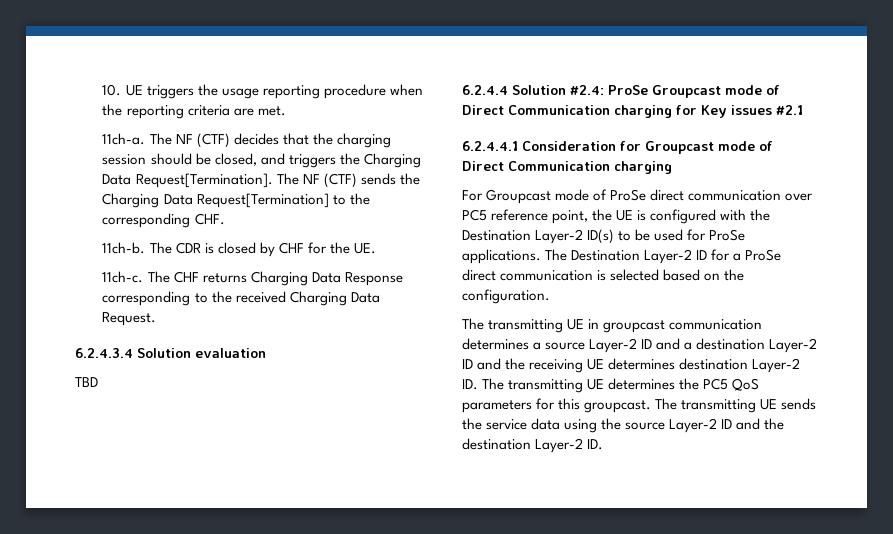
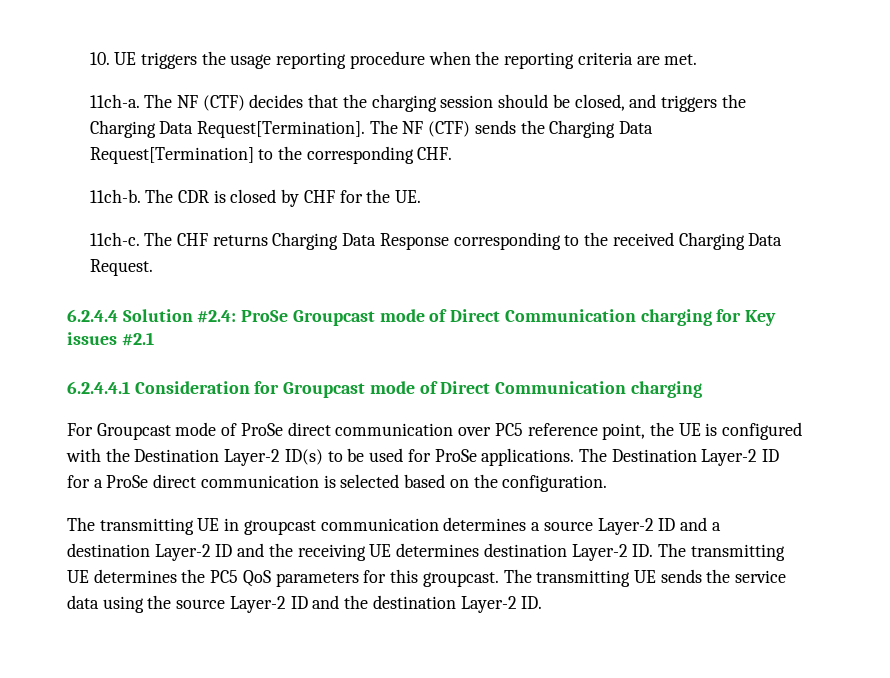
[75,348,266,358] [75,377,98,387] // 6.2.4.3.4 Solution evaluation // TBD -> (153, 267) none

